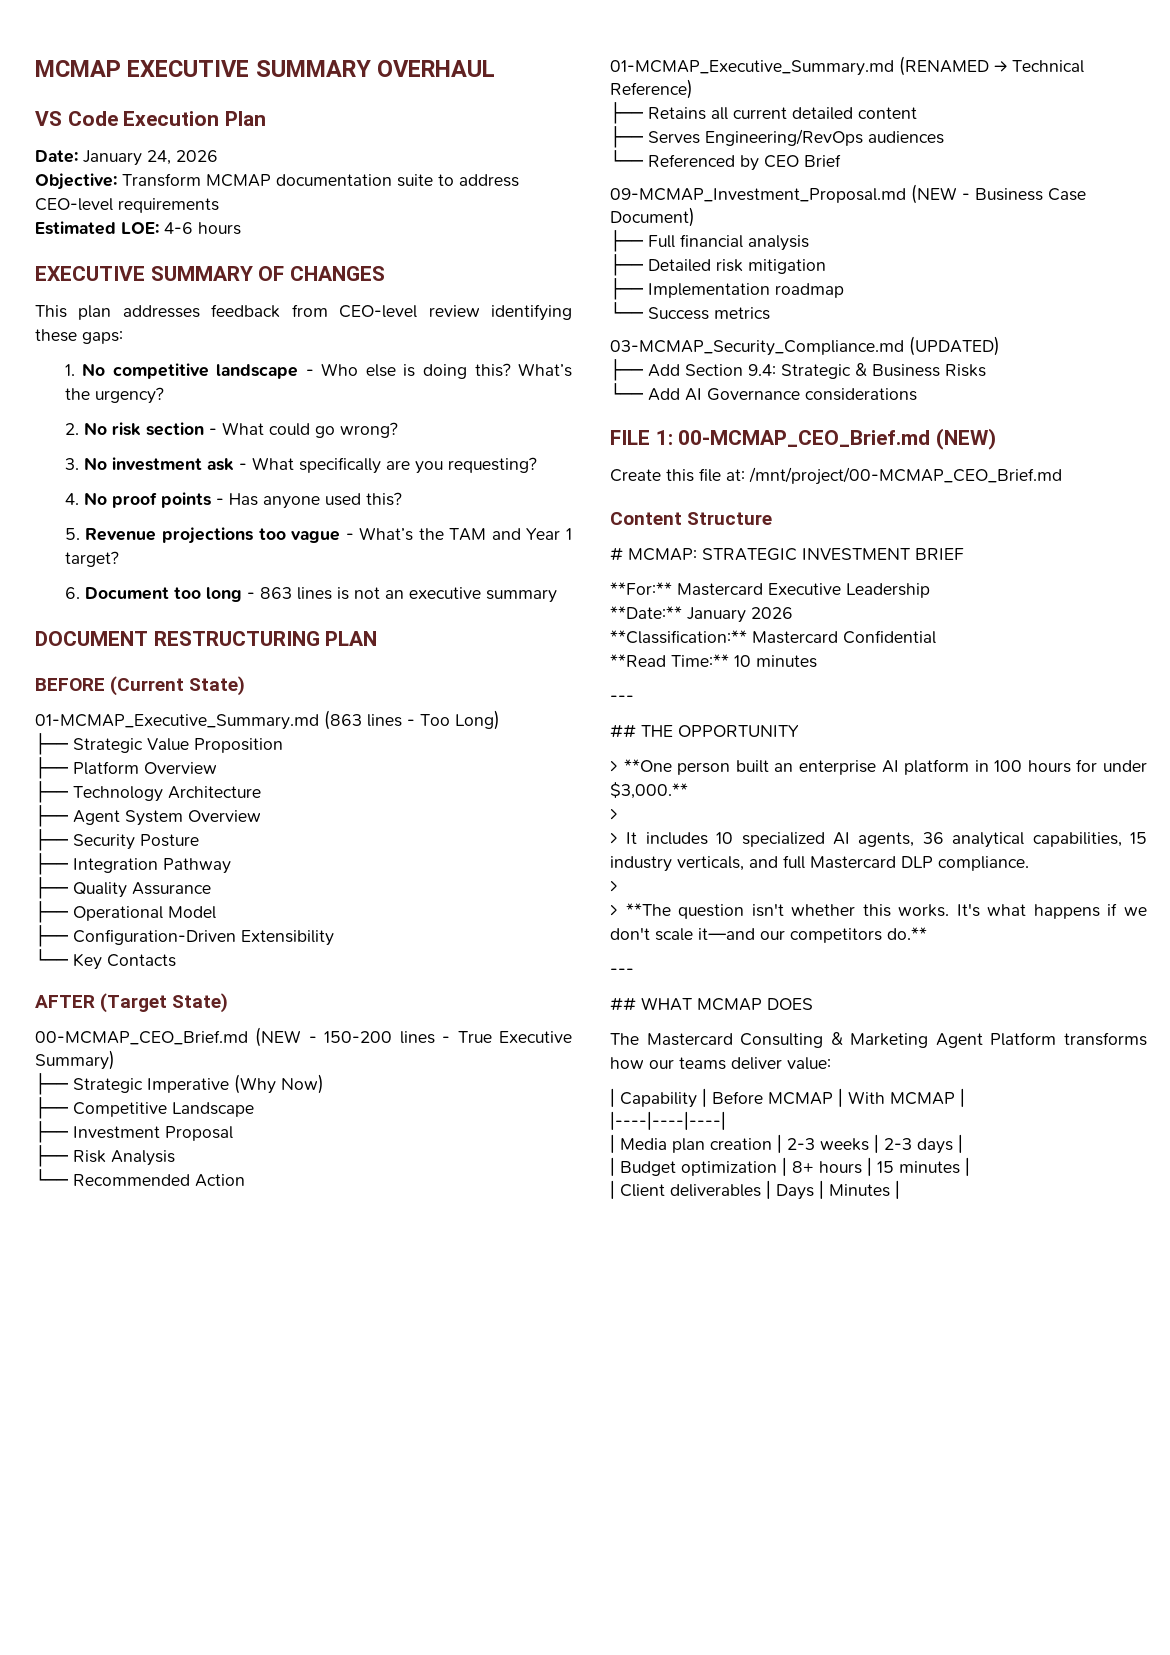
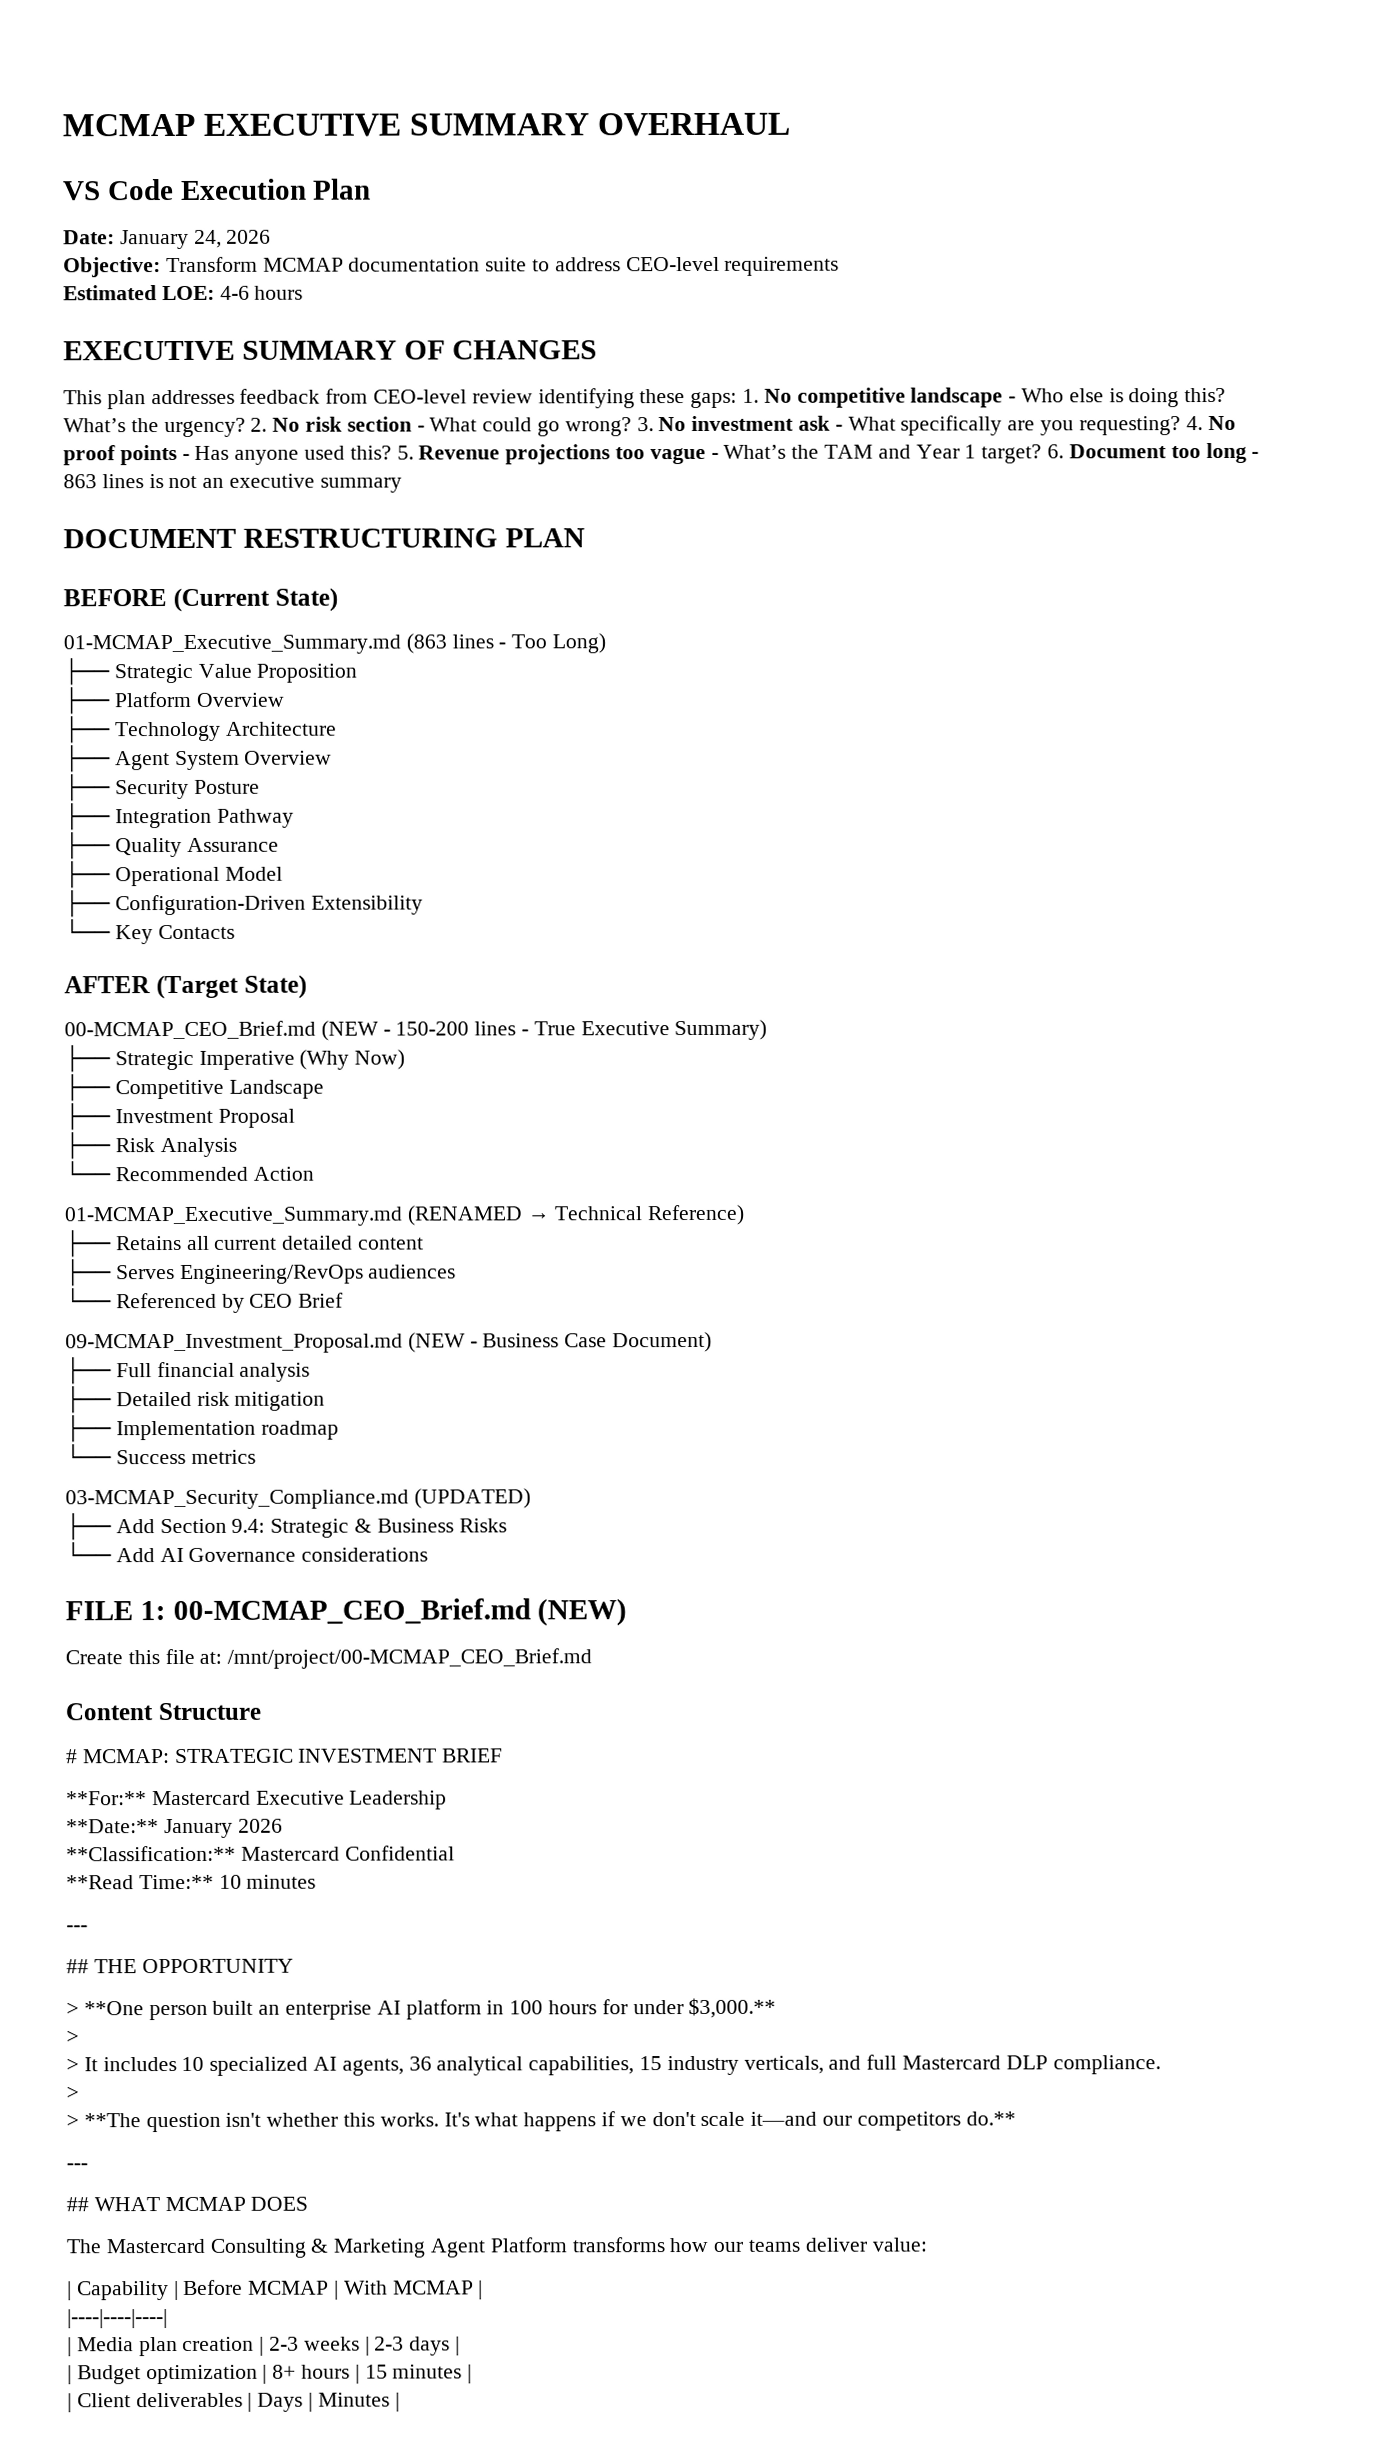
(123, 337) // -> (738, 400) none
(164, 395) // -> (246, 427) none
(398, 430) // -> (632, 427) none
(537, 465) // -> (1181, 426) none
(402, 499) // -> (392, 452) none
(119, 559) // -> (1043, 454) none

